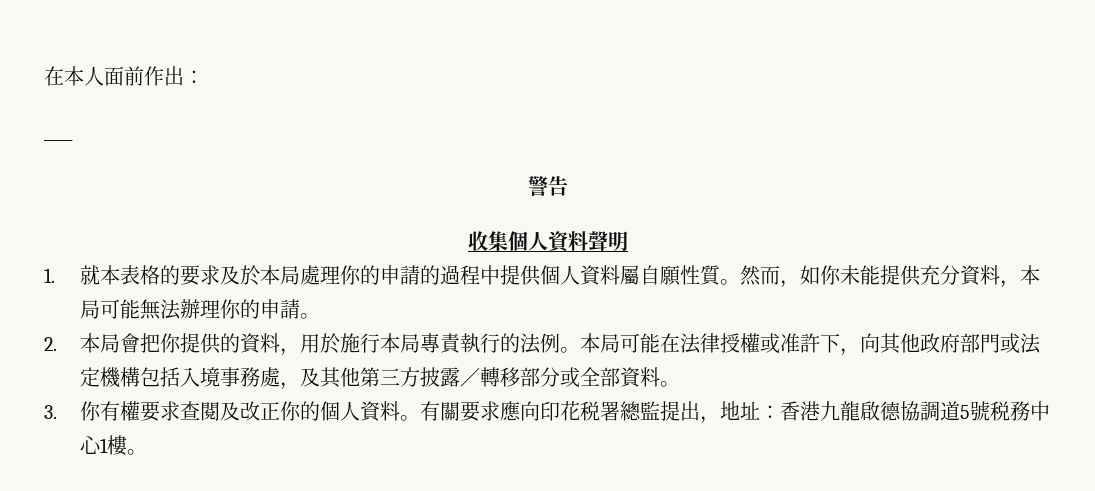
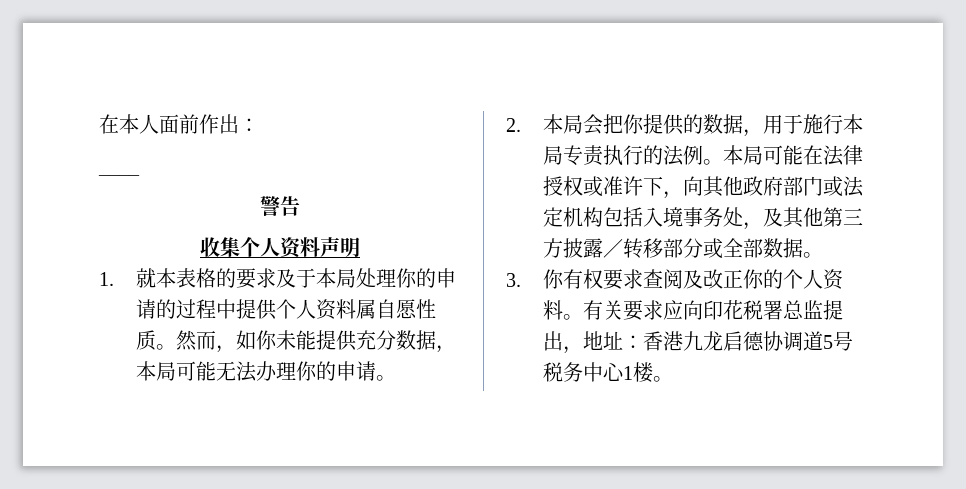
[507,231,608,253] 個人資料聲 -> [239,237,340,259] 个人资料声
[240,265,461,286] 於本局處理你的申請的過 -> [295,268,456,288] [135,299,196,319] 于本局处理你的申请的过
[540,265,722,286] 個人資料屬自願性質 -> [275,299,436,320] [135,330,156,350] 个人资料属自愿性质
[960,265,1001,286] 資料 -> [395,330,436,350] 数据
[140,299,301,320] 無法辦理你的申請 -> [215,361,376,382] 无法办理你的申请
[120,333,141,353] 會 -> [582,114,603,135] 会
[240,333,341,356] 資料，用於 -> [702,114,803,137] 数据，用于
[420,333,481,354] 專責執 -> [562,145,623,166] 专责执
[740,333,821,354] 權或准許 -> [562,176,643,197] 权或准许
[980,333,1042,354] [80,367,141,388] 門或法定機構 -> [802,176,864,197] [542,207,603,227] 门或法定机构
[240,367,281,387] 務處 -> [702,207,743,227] 务处
[480,367,501,387] 轉 -> [622,238,643,259] 转
[620,367,661,388] 資料 -> [762,238,803,258] 数据
[120,401,522,422] 權要求查閱及改正你的個人資料。有關要求應 -> [582,269,844,290] [542,300,683,321] 权要求查阅及改正你的个人资料。有关要求应
[620,401,661,421] 總監 -> [782,300,823,319] 总监
[840,401,1031,421] 龍啟德協調道5號税務 -> [702,331,853,351] [542,362,583,382] 龙启德协调道5号税务
[107,435,129,456] 樓 -> [632,362,653,383] 楼

